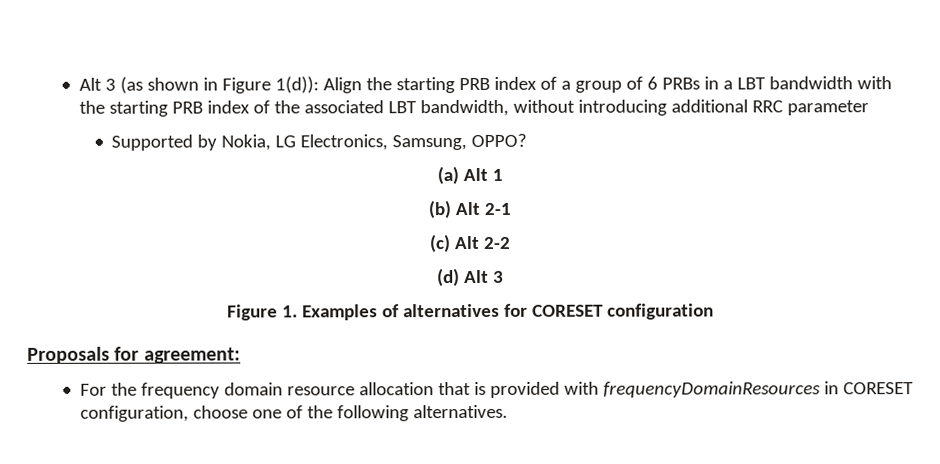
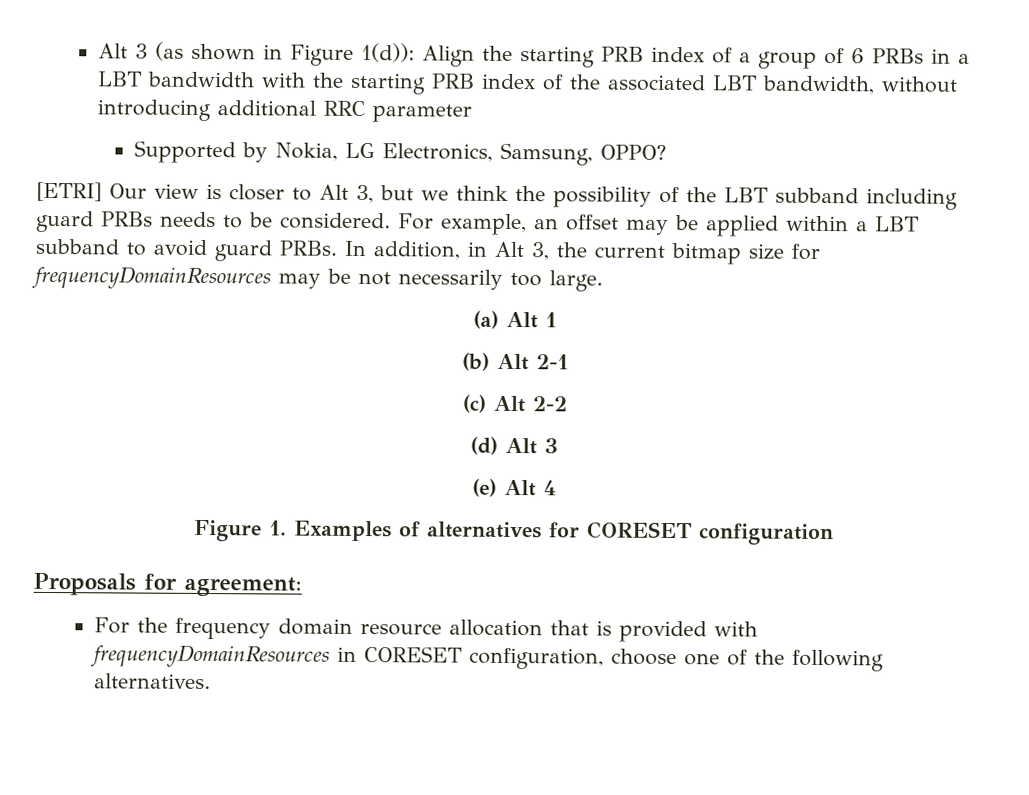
(528, 140) none -> [36,181,958,210] [36,210,919,237] [35,238,820,265] [31,265,603,292] // [ETRI] Our view is closer to Alt 3, but we think the possibility of the LBT subband including guard PRBs needs to be considered. For example, an offset may be applied within a LBT subband to avoid guard PRBs. In addition, in Alt 3, the current bitmap size for frequencyDomainResources may be not necessarily too large.
(504, 276) none -> [471,478,557,497] // (e) Alt 4

